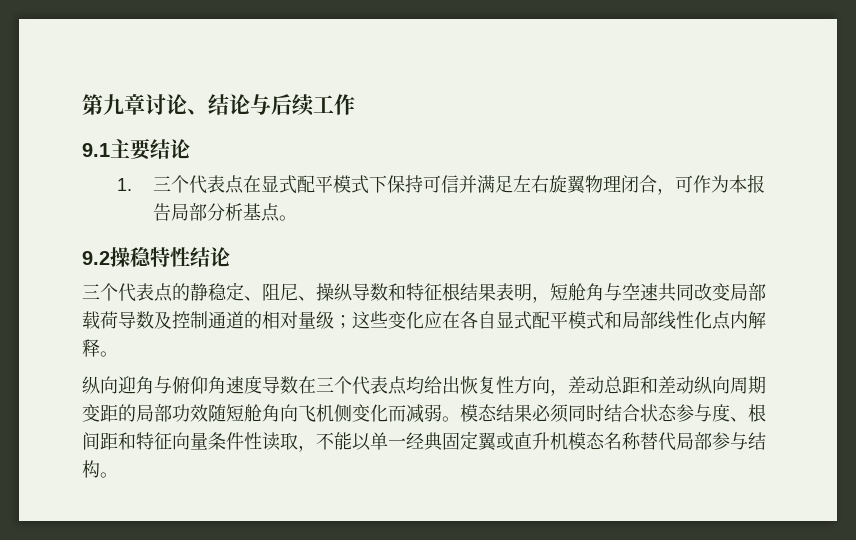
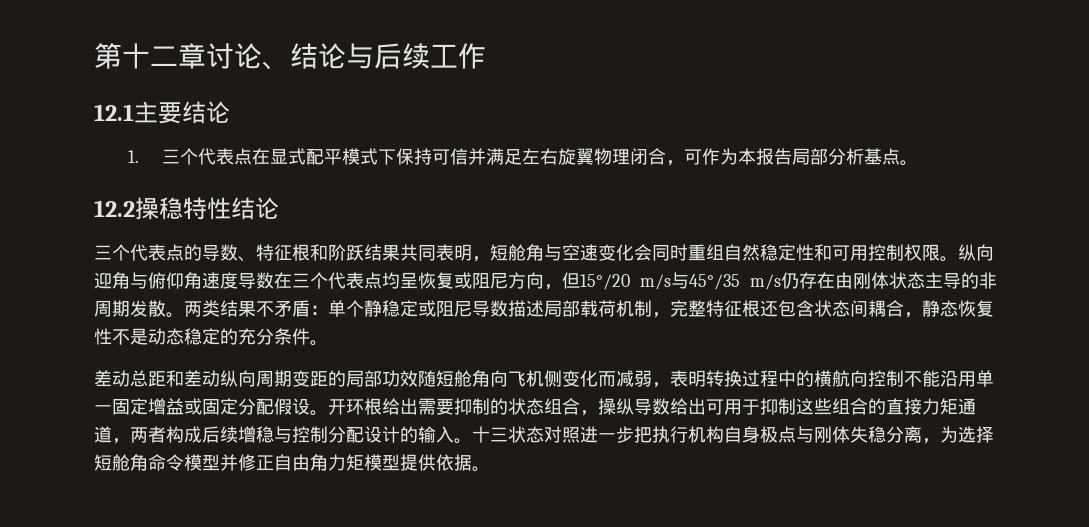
[103,94,124,115] 九 -> [122,43,178,69] 十二
[82,143,110,157] 9.1 -> [94,104,134,121] 12.1
[82,251,110,265] 9.2 -> [94,200,135,217] 12.2
[190,282,496,301] 静稳定、阻尼、操纵导数和特征根结果 -> [202,244,436,262] 导数、特征根和阶跃结果共同
[658,283,766,302] [82,311,766,330] [82,339,118,357] 共同改变局部载荷导数及控制通道的相对量级；这些变化应在各自显式配平模式和局部线性化点内解释。 // -> [598,244,958,262] 变化会同时重组自然稳定性和可用控制权限。
[424,376,568,396] 给出恢复性方向， -> [400,272,997,290] [94,300,994,318] [94,328,328,346] 呈恢复或阻尼方向，但15°/20 m/s与45°/35 m/s仍存在由刚体状态主导的非周期发散。两类结果不矛盾：单个静稳定或阻尼导数描述局部载荷机制，完整特征根还包含状态间耦合，静态恢复性不是动态稳定的充分条件。 //
[442,404,766,423] [82,431,766,452] [82,460,100,478] 。模态结果必须同时结合状态参与度、根间距和特征向量条件性读取，不能以单一经典固定翼或直升机模态名称替代局部参与结构 -> [652,370,994,388] [94,398,976,416] [94,426,994,444] [94,454,472,471] ，表明转换过程中的横航向控制不能沿用单一固定增益或固定分配假设。开环根给出需要抑制的状态组合，操纵导数给出可用于抑制这些组合的直接力矩通道，两者构成后续增稳与控制分配设计的输入。十三状态对照进一步把执行机构自身极点与刚体失稳分离，为选择短舱角命令模型并修正自由角力矩模型提供依据

